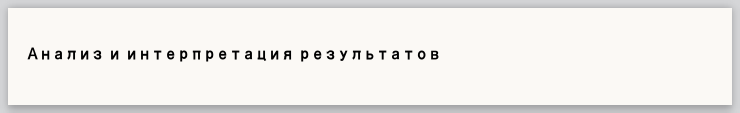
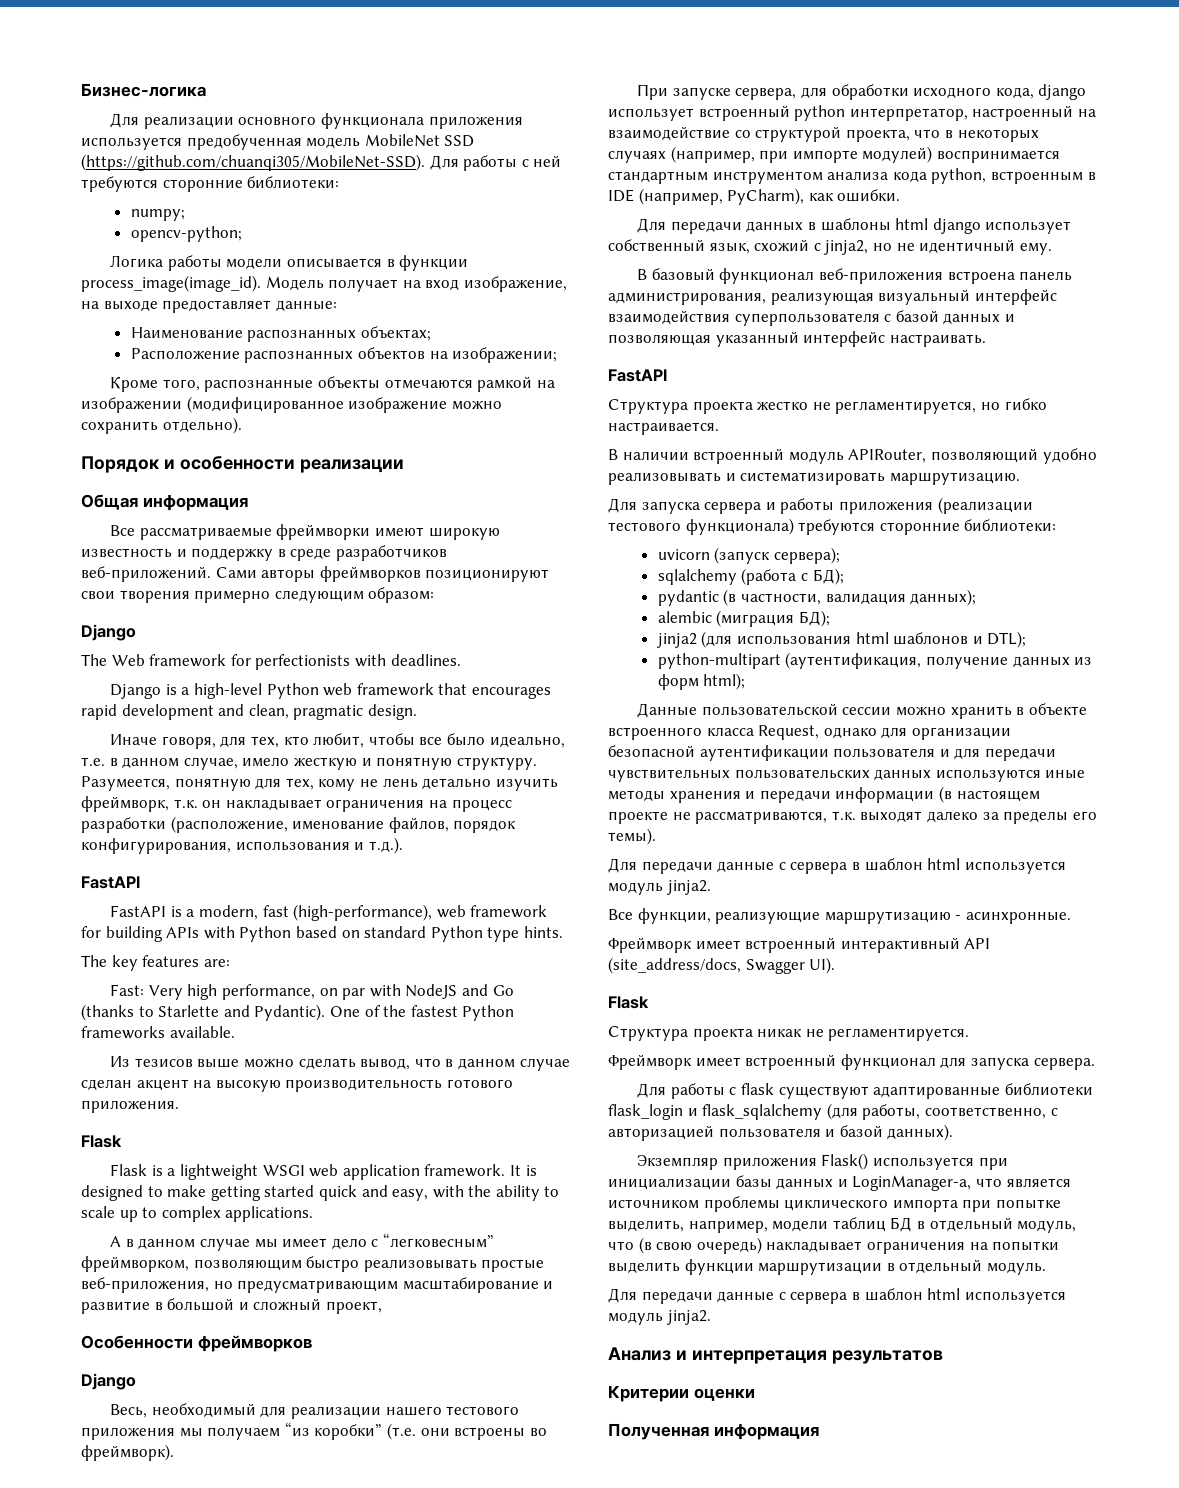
(26, 53) none -> [81,83,206,97] [110,113,523,129] [81,134,475,150] [81,154,562,171] [81,176,340,192] [130,209,185,221] [130,226,242,242] [110,255,469,271] [81,275,567,292] [81,300,337,313] [130,326,431,342] [130,347,558,363] [110,376,555,392] [81,396,502,413] [81,417,242,434] [81,455,404,473] [81,494,248,511] [110,524,500,540] [81,545,447,561] [81,566,550,582] [81,587,435,603] [81,624,136,641] [81,654,461,670] [110,683,551,699] [81,704,417,720] [110,733,565,749] [81,757,537,770] [81,776,558,791] [81,796,512,812] [81,816,517,833] [81,837,403,854] [81,876,140,889] [110,904,548,921] [81,926,563,942] [81,955,230,971] [110,984,514,1000] [81,1004,515,1021] [81,1026,235,1039] [110,1056,570,1071] [81,1079,513,1092] [81,1100,179,1113] [81,1135,122,1148] [110,1164,537,1180] [81,1185,560,1201] [81,1206,314,1222] [110,1233,494,1251] [81,1256,545,1272] [81,1277,554,1293] [81,1298,382,1314] [81,1335,312,1352] [81,1373,136,1390] [110,1403,520,1419] [81,1422,547,1440] [81,1444,174,1461] [637,84,1087,100] [608,105,1096,121] [608,126,1039,142] [608,146,1060,163] [608,168,1096,184] [608,188,901,205] [637,218,1072,234] [608,239,1052,255] [637,268,1073,284] [608,289,1057,305] [608,310,1015,326] [608,331,986,347] [608,369,667,382] [608,398,1047,414] [608,422,719,435] [608,448,1097,464] [608,472,1020,485] [608,497,1033,514] [608,518,1057,535] [657,547,840,564] [657,568,844,585] [657,589,977,606] [657,610,830,627] [656,631,1027,648] [657,652,1093,669] [657,673,746,690] [637,703,1087,719] [608,725,1011,740] [608,745,1056,761] [608,769,1086,782] [608,786,1040,803] [608,811,1097,824] [608,828,656,845] [608,858,1066,874] [608,880,711,895] [608,908,1071,924] [608,937,991,953] [608,957,836,974] [608,996,649,1009] [608,1026,970,1041] [608,1054,1095,1070] [637,1083,1093,1099] [608,1103,1058,1120] [608,1124,954,1141] [637,1153,1008,1170] [608,1175,1071,1191] [608,1196,1061,1212] [608,1217,1077,1233] [608,1237,1060,1254] [608,1259,1046,1275] [608,1288,1066,1304] [608,1310,711,1325] Бизнес-логика // Для реализации основного функционала приложения используется предобученная модель MobileNet SSD (https://github.com/chuanqi305/MobileNet-SSD). Для работы с ней требуются сторонние библиотеки: // numpy; // opencv-python; // Логика работы модели описывается в функции process_image(image_id). Модель получает на вход изображение, на выходе предоставляет данные: // Наименование распознанных объектах; // Расположение распознанных объектов на изображении; // Кроме того, распознанные объекты отмечаются рамкой на изображении (модифицированное изображение можно сохранить отдельно). // Порядок и особенности реализации // Общая информация // Все рассматриваемые фреймворки имеют широкую известность и поддержку в среде разработчиков веб-приложений. Сами авторы фреймворков позиционируют свои творения примерно следующим образом: // Django // The Web framework for perfectionists with deadlines. // Django is a high-level Python web framework that encourages rapid development and clean, pragmatic design. // Иначе говоря, для тех, кто любит, чтобы все было идеально, т.е. в данном случае, имело жесткую и понятную структуру. Разумеется, понятную для тех, кому не лень детально изучить фреймворк, т.к. он накладывает ограничения на процесс разработки (расположение, именование файлов, порядок конфигурирования, использования и т.д.). // FastAPI // FastAPI is a modern, fast (high-performance), web framework for building APIs with Python based on standard Python type hints. // The key features are: // Fast: Very high performance, on par with NodeJS and Go (thanks to Starlette and Pydantic). One of the fastest Python frameworks available. // Из тезисов выше можно сделать вывод, что в данном случае сделан акцент на высокую производительность готового приложения. // Flask // Flask is a lightweight WSGI web application framework. It is designed to make getting started quick and easy, with the ability to scale up to complex applications. // А в данном случае мы имеет дело с “легковесным” фреймворком, позволяющим быстро реализовывать простые веб-приложения, но предусматривающим масштабирование и развитие в большой и сложный проект, // Особенности фреймворков // Django // Весь, необходимый для реализации нашего тестового приложения мы получаем “из коробки” (т.е. они встроены во фреймворк). // При запуске сервера, для обработки исходного кода, django использует встроенный python интерпретатор, настроенный на взаимодействие со структурой проекта, что в некоторых случаях (например, при импорте модулей) воспринимается стандартным инструментом анализа кода python, встроенным в IDE (например, PyCharm), как ошибки. // Для передачи данных в шаблоны html django использует собственный язык, схожий с jinja2, но не идентичный ему. // В базовый функционал веб-приложения встроена панель администрирования, реализующая визуальный интерфейс взаимодействия суперпользователя с базой данных и позволяющая указанный интерфейс настраивать. // FastAPI // Структура проекта жестко не регламентируется, но гибко настраивается. // В наличии встроенный модуль APIRouter, позволяющий удобно реализовывать и систематизировать маршрутизацию. // Для запуска сервера и работы приложения (реализации тестового функционала) требуются сторонние библиотеки: // uvicorn (запуск сервера); // sqlalchemy (работа с БД); // pydantic (в частности, валидация данных); // alembic (миграция БД); // jinja2 (для использования html шаблонов и DTL); // python-multipart (аутентификация, получение данных из форм html); // Данные пользовательской сессии можно хранить в объекте встроенного класса Request, однако для организации безопасной аутентификации пользователя и для передачи чувствительных пользовательских данных используются иные методы хранения и передачи информации (в настоящем проекте не рассматриваются, т.к. выходят далеко за пределы его темы). // Для передачи данные с сервера в шаблон html используется модуль jinja2. // Все функции, реализующие маршрутизацию - асинхронные. // Фреймворк имеет встроенный интерактивный API (site_address/docs, Swagger UI). // Flask // Структура проекта никак не регламентируется. // Фреймворк имеет встроенный функционал для запуска сервера. // Для работы с flask существуют адаптированные библиотеки flask_login и flask_sqlalchemy (для работы, соответственно, с авторизацией пользователя и базой данных). // Экземпляр приложения Flask() используется при инициализации базы данных и LoginManager-а, что является источником проблемы циклического импорта при попытке выделить, например, модели таблиц БД в отдельный модуль, что (в свою очередь) накладывает ограничения на попытки выделить функции маршрутизации в отдельный модуль. // Для передачи данные с сервера в шаблон html используется модуль jinja2. //
(442, 56) none -> [608,1385,755,1402] [608,1423,819,1440] // Критерии оценки // Полученная информация

